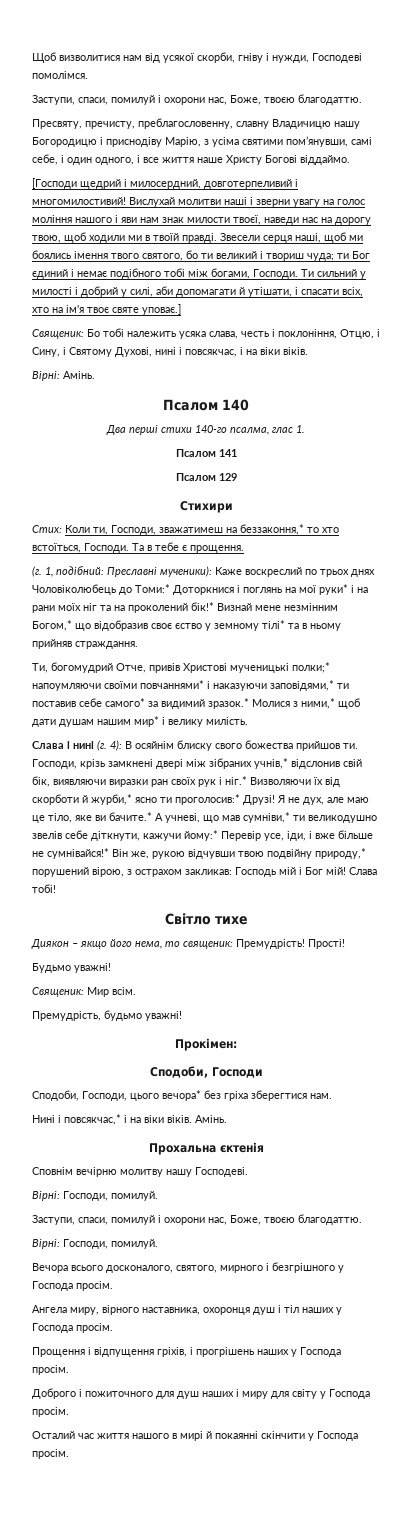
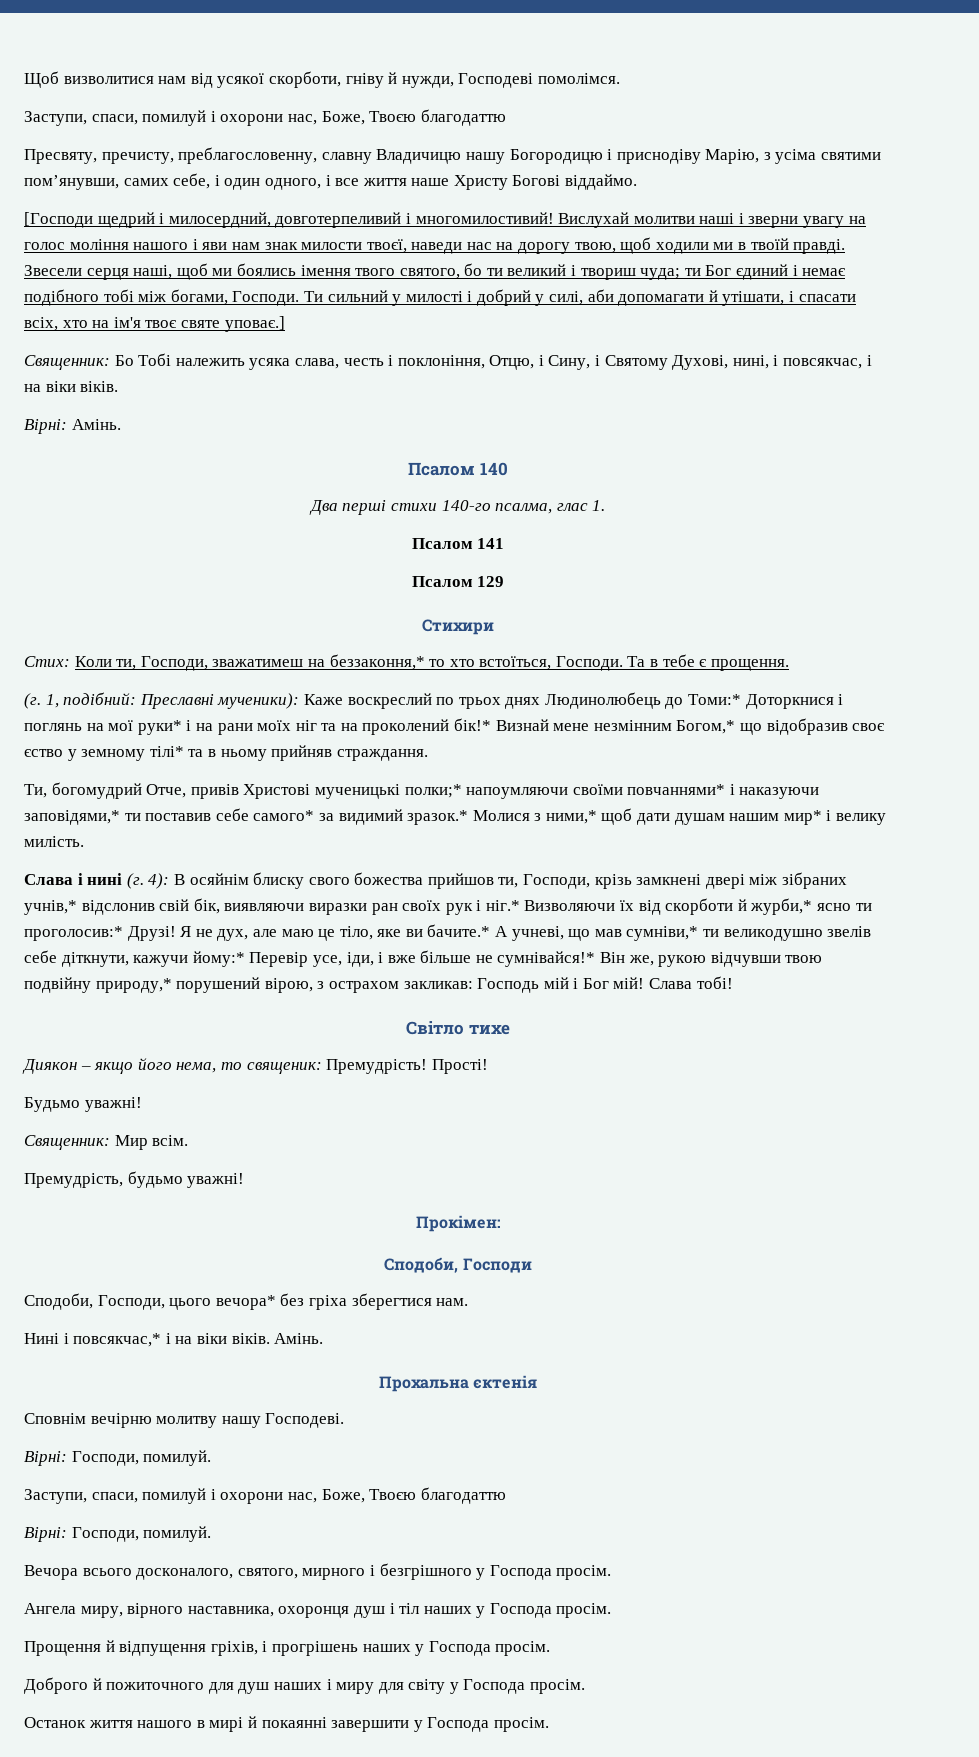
[197,52,269,63] скорби, гніву і -> [268,71,398,88] скорботи, гніву й
[264,94,362,105] твоєю благодаттю. -> [369,109,506,126] Твоєю благодаттю
[351,137,372,145] самі -> [123,178,169,186] самих
[32,328,124,339] Священик: Бо тобі -> [24,353,172,370] Священник: Бо Тобі
[155,347,176,355] нині -> [732,355,769,369] нині,
[32,584,116,595] Чоловіколюбець -> [544,692,661,709] Людинолюбець
[343,743,358,749] ти. -> [498,877,519,888] ти,
[32,987,84,997] Священик: -> [24,1135,110,1150] Священник:
[264,1214,362,1225] твоєю благодаттю. -> [369,1487,506,1504] Твоєю благодаттю
[88,1347,91,1355] і -> [105,1640,115,1652] й
[79,1389,82,1397] і -> [92,1678,102,1690] й
[32,1431,94,1439] Осталий час -> [24,1717,86,1728] Останок
[261,1431,305,1439] скінчити -> [331,1720,410,1732] завершити

